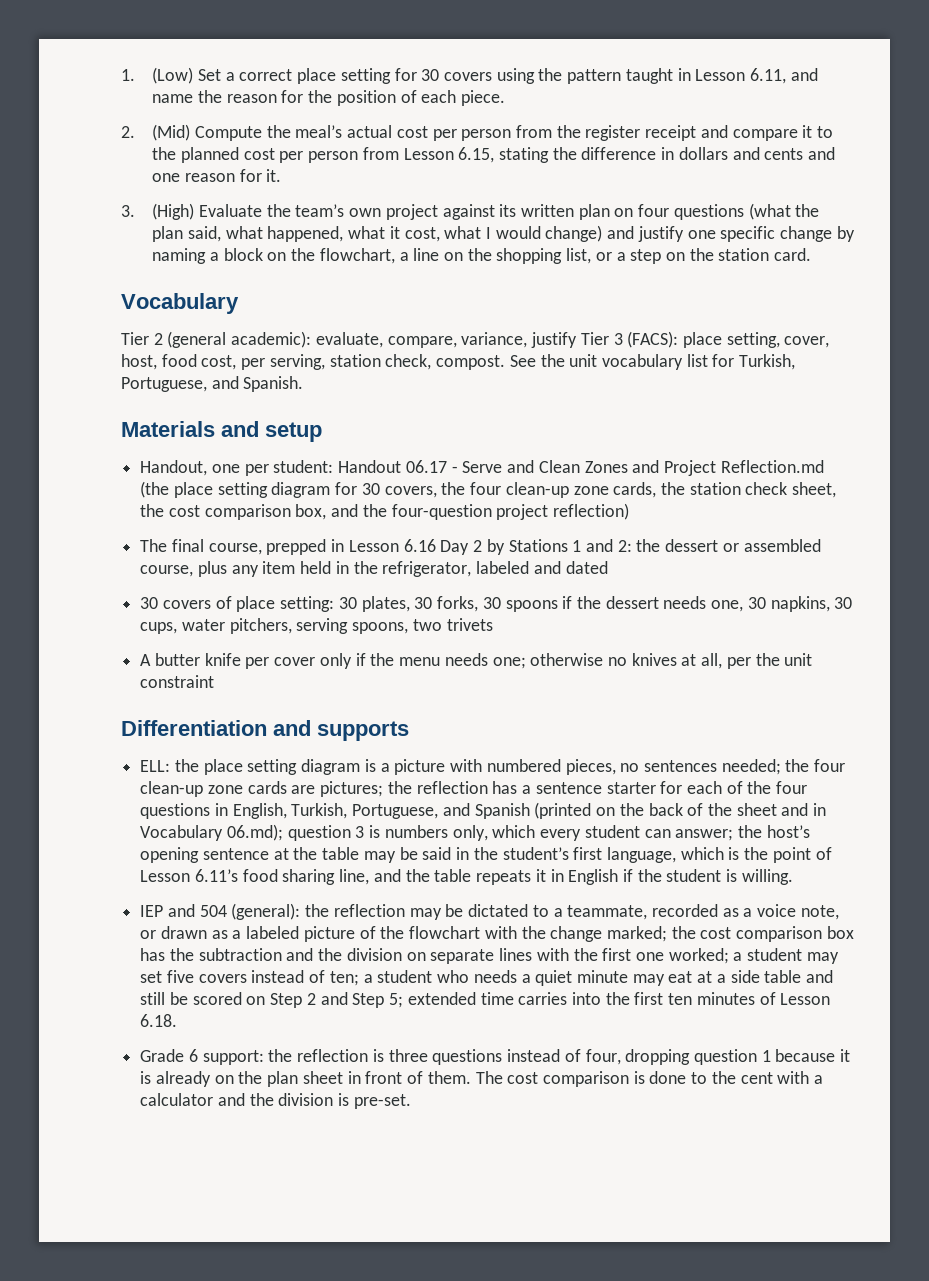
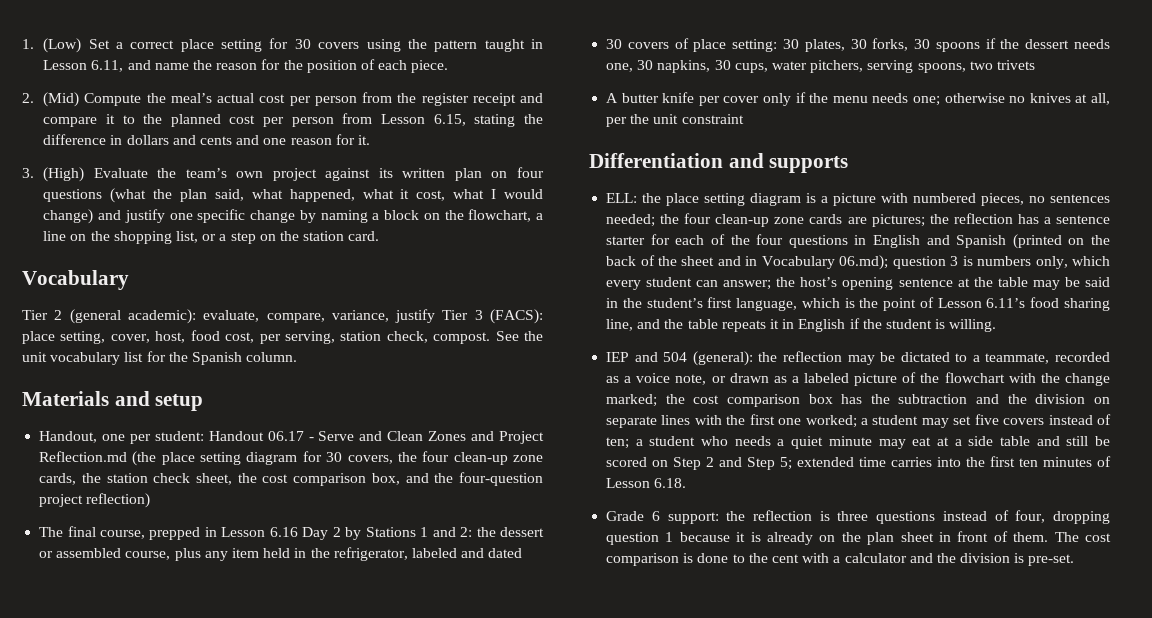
[739,354,796,370] [121,376,304,392] Turkish, Portuguese, and Spanish. -> [168,352,298,365] the Spanish column.
[232,803,439,819] English, Turkish, Portuguese, -> [872,235,920,248] English

